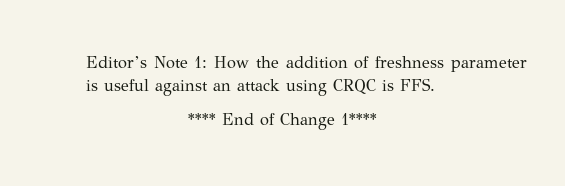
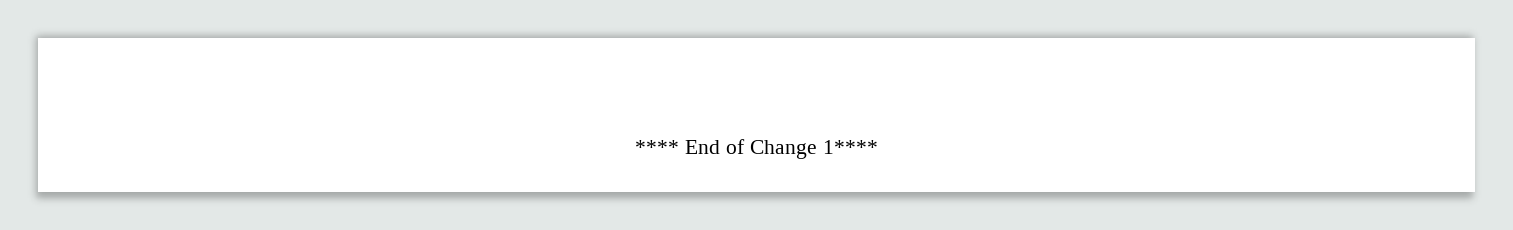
[85,56,527,72] [85,78,435,96] Editor’s Note 1: How the addition of freshness parameter is useful against an attack using CRQC is FFS. // -> (635, 147) none

